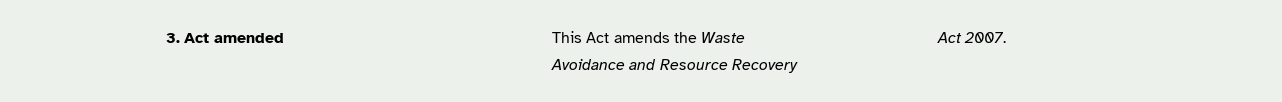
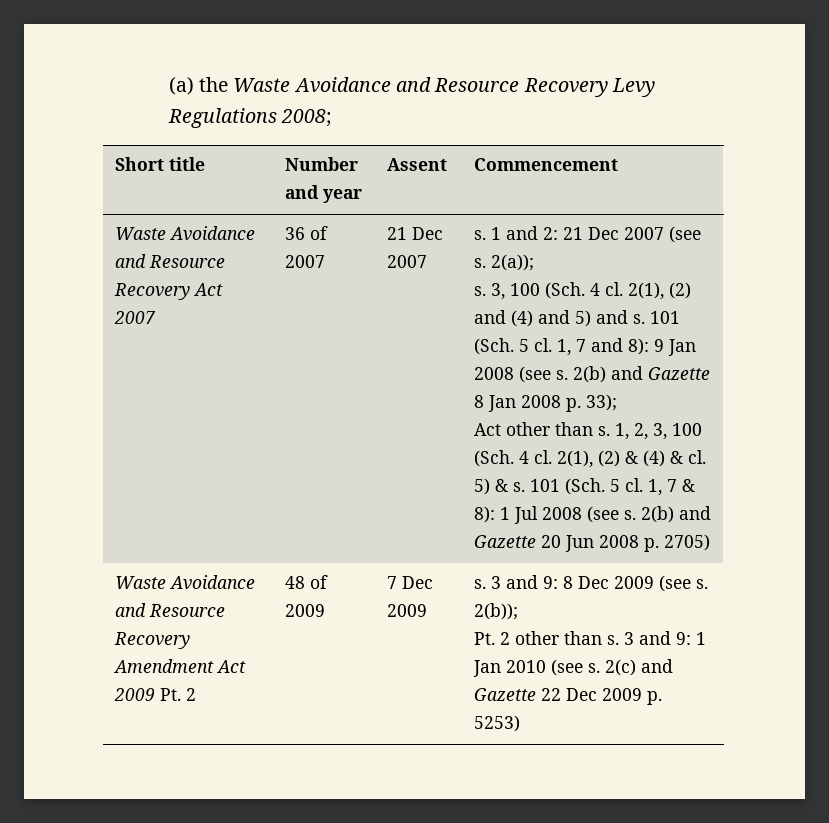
[165,33,284,43] [551,31,670,43] 3. Act amended // This Act amends -> [168,77,194,95] (a)
[936,32,1007,43] Act 2007. -> [611,78,655,97] [167,108,333,128] [114,157,205,171] [284,157,358,171] [284,185,362,203] [386,158,447,171] [473,158,618,171] [114,226,255,240] [114,254,225,268] [113,283,223,300] [113,311,156,324] [284,226,328,240] [284,255,325,268] [386,227,443,240] [386,255,427,268] [473,226,701,243] [473,254,534,271] [473,282,691,300] [473,310,680,327] [473,338,696,356] [473,366,710,383] [473,394,617,412] [473,422,702,440] [473,450,706,468] [473,478,695,496] [473,506,711,524] [473,534,710,552] [114,575,255,589] [114,603,225,617] [113,632,190,649] [113,659,246,673] [113,688,196,701] [284,575,328,589] [284,604,325,617] [386,576,433,589] [386,604,427,617] [473,575,708,592] [473,603,518,620] [473,631,706,645] [472,659,673,677] [473,688,662,705] [473,715,520,732] Levy Regulations 2008; // Short title | Number and year | Assent | Commencement // Waste Avoidance and Resource Recovery Act 2007 | 36 of 2007 | 21 Dec 2007 | s. 1 and 2: 21 Dec 2007 (see s. 2(a)); // s. 3, 100 (Sch. 4 cl. 2(1), (2) and (4) and 5) and s. 101 (Sch. 5 cl. 1, 7 and 8): 9 Jan 2008 (see s. 2(b) and Gazette 8 Jan 2008 p. 33); // Act other than s. 1, 2, 3, 100 (Sch. 4 cl. 2(1), (2) & (4) & cl. 5) & s. 101 (Sch. 5 cl. 1, 7 & 8): 1 Jul 2008 (see s. 2(b) and Gazette 20 Jun 2008 p. 2705) // Waste Avoidance and Resource Recovery Amendment Act 2009 Pt. 2 | 48 of 2009 | 7 Dec 2009 | s. 3 and 9: 8 Dec 2009 (see s. 2(b)); // Pt. 2 other than s. 3 and 9: 1 Jan 2010 (see s. 2(c) and Gazette 22 Dec 2009 p. 5253)

